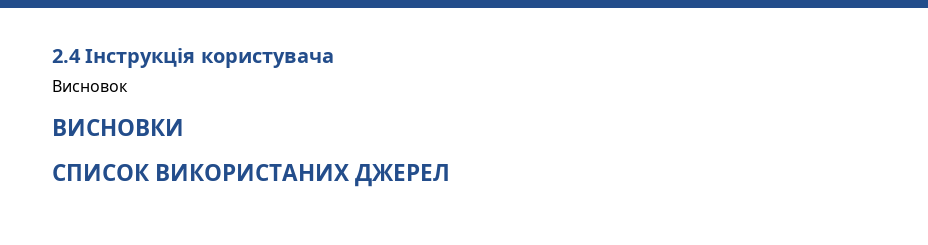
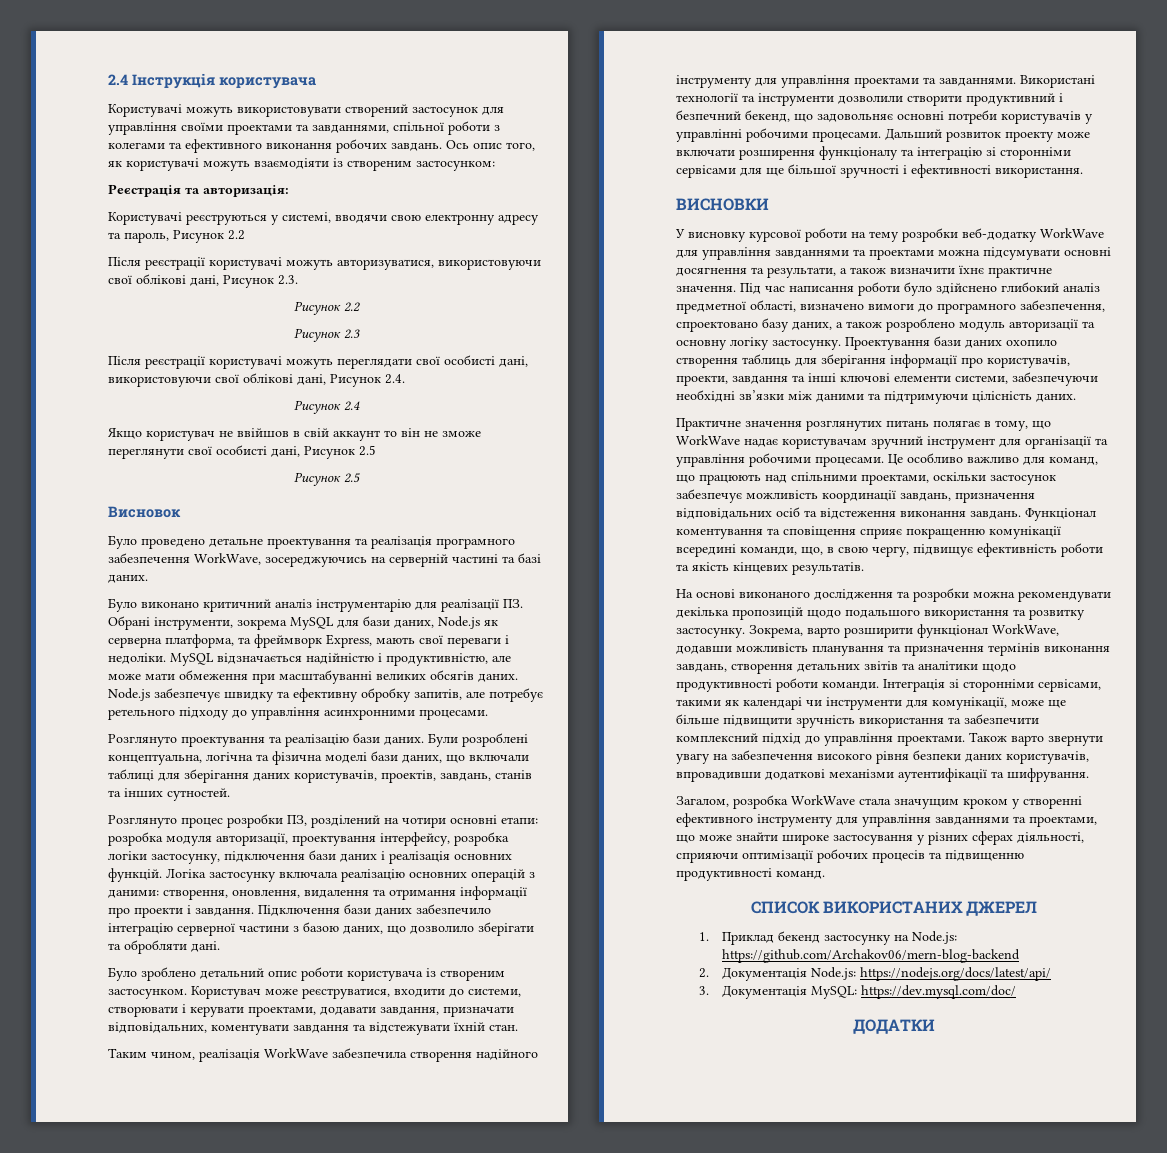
[52,80,128,92] [52,119,184,136] [52,164,451,187] Висновок // ВИСНОВКИ // СПИСОК ВИКОРИСТАНИХ ДЖЕРЕЛ -> [108,104,504,117] [108,121,500,135] [108,139,535,153] [108,158,495,171] [108,184,289,197] [108,212,539,225] [108,230,245,243] [108,257,541,270] [108,274,298,288] [293,301,361,315] [293,328,360,342] [108,355,528,369] [108,373,405,387] [293,400,360,414] [108,428,481,441] [108,445,376,459] [293,472,360,486] [108,506,181,518] [108,535,515,549] [108,553,541,567] [108,575,148,583] [108,598,523,612] [108,616,498,630] [108,634,509,648] [108,653,511,666] [108,670,518,684] [108,688,543,702] [108,707,488,720] [108,733,528,747] [108,751,529,765] [108,769,532,783] [108,788,230,801] [108,814,538,828] [108,832,509,846] [108,850,512,864] [108,868,535,882] [108,886,527,900] [108,904,491,918] [108,922,534,936] [108,940,220,954] [108,967,505,981] [108,986,521,999] [108,1004,514,1017] [108,1022,518,1035] [108,1048,538,1062] [676,75,1095,88] [676,93,1063,106] [676,110,1093,124] [676,128,1090,142] [676,146,1071,160] [676,164,1083,178] [676,198,769,211] [675,228,1104,242] [676,247,1111,260] [676,265,1052,278] [676,282,1100,296] [676,300,1105,314] [676,318,1095,332] [676,336,1057,350] [676,354,1070,368] [676,372,1098,386] [676,390,1076,404] [676,418,1051,431] [676,435,1108,449] [676,453,1098,467] [676,472,1056,485] [676,489,1035,503] [676,507,1096,521] [676,526,1061,539] [676,543,1103,557] [676,562,864,575] [676,588,1111,602] [676,607,1085,620] [676,624,1059,638] [676,643,1110,656] [676,661,1016,674] [676,678,1101,692] [676,697,1066,710] [676,714,1039,728] [676,732,1103,746] [676,750,1089,764] [676,768,1089,782] [676,795,1082,809] [676,813,1097,827] [676,831,1084,845] [676,849,1024,863] [676,868,825,881] [750,901,1038,916] [698,931,957,945] [721,949,1020,963] [698,967,1051,981] [698,985,1016,999] [853,1019,935,1034] Користувачі можуть використовувати створений застосунок для управління своїми проектами та завданнями, спільної роботи з колегами та ефективного виконання робочих завдань. Ось опис того, як користувачі можуть взаємодіяти із створеним застосунком: // Реєстрація та авторизація: // Користувачі реєструються у системі, вводячи свою електронну адресу та пароль, Рисунок 2.2 // Після реєстрації користувачі можуть авторизуватися, використовуючи свої облікові дані, Рисунок 2.3. // Рисунок 2.2 // Рисунок 2.3 // Після реєстрації користувачі можуть переглядати свої особисті дані, використовуючи свої облікові дані, Рисунок 2.4. // Рисунок 2.4 // Якщо користувач не ввійшов в свій аккаунт то він не зможе переглянути свої особисті дані, Рисунок 2.5 // Рисунок 2.5 // Висновок // Було проведено детальне проектування та реалізація програмного забезпечення WorkWave, зосереджуючись на серверній частині та базі даних. // Було виконано критичний аналіз інструментарію для реалізації ПЗ. Обрані інструменти, зокрема MySQL для бази даних, Node.js як серверна платформа, та фреймворк Express, мають свої переваги і недоліки. MySQL відзначається надійністю і продуктивністю, але може мати обмеження при масштабуванні великих обсягів даних. Node.js забезпечує швидку та ефективну обробку запитів, але потребує ретельного підходу до управління асинхронними процесами. // Розглянуто проектування та реалізацію бази даних. Були розроблені концептуальна, логічна та фізична моделі бази даних, що включали таблиці для зберігання даних користувачів, проектів, завдань, станів та інших сутностей. // Розглянуто процес розробки ПЗ, розділений на чотири основні етапи: розробка модуля авторизації, проектування інтерфейсу, розробка логіки застосунку, підключення бази даних і реалізація основних функцій. Логіка застосунку включала реалізацію основних операцій з даними: створення, оновлення, видалення та отримання інформації про проекти і завдання. Підключення бази даних забезпечило інтеграцію серверної частини з базою даних, що дозволило зберігати та обробляти дані. // Було зроблено детальний опис роботи користувача із створеним застосунком. Користувач може реєструватися, входити до системи, створювати і керувати проектами, додавати завдання, призначати відповідальних, коментувати завдання та відстежувати їхній стан. // Таким чином, реалізація WorkWave забезпечила створення надійного інструменту для управління проектами та завданнями. Використані технології та інструменти дозволили створити продуктивний і безпечний бекенд, що задовольняє основні потреби користувачів у управлінні робочими процесами. Дальший розвиток проекту може включати розширення функціоналу та інтеграцію зі сторонніми сервісами для ще більшої зручності і ефективності використання. // ВИСНОВКИ // У висновку курсової роботи на тему розробки веб-додатку WorkWave для управління завданнями та проектами можна підсумувати основні досягнення та результати, а також визначити їхнє практичне значення. Під час написання роботи було здійснено глибокий аналіз предметної області, визначено вимоги до програмного забезпечення, спроектовано базу даних, а також розроблено модуль авторизації та основну логіку застосунку. Проектування бази даних охопило створення таблиць для зберігання інформації про користувачів, проекти, завдання та інші ключові елементи системи, забезпечуючи необхідні зв’язки між даними та підтримуючи цілісність даних. // Практичне значення розглянутих питань полягає в тому, що WorkWave надає користувачам зручний інструмент для організації та управління робочими процесами. Це особливо важливо для команд, що працюють над спільними проектами, оскільки застосунок забезпечує можливість координації завдань, призначення відповідальних осіб та відстеження виконання завдань. Функціонал коментування та сповіщення сприяє покращенню комунікації всередині команди, що, в свою чергу, підвищує ефективність роботи та якість кінцевих результатів. // На основі виконаного дослідження та розробки можна рекомендувати декілька пропозицій щодо подальшого використання та розвитку застосунку. Зокрема, варто розширити функціонал WorkWave, додавши можливість планування та призначення термінів виконання завдань, створення детальних звітів та аналітики щодо продуктивності роботи команди. Інтеграція зі сторонніми сервісами, такими як календарі чи інструменти для комунікації, може ще більше підвищити зручність використання та забезпечити комплексний підхід до управління проектами. Також варто звернути увагу на забезпечення високого рівня безпеки даних користувачів, впровадивши додаткові механізми аутентифікації та шифрування. // Загалом, розробка WorkWave стала значущим кроком у створенні ефективного інструменту для управління завданнями та проектами, що може знайти широке застосування у різних сферах діяльності, сприяючи оптимізації робочих процесів та підвищенню продуктивності команд. // СПИСОК ВИКОРИСТАНИХ ДЖЕРЕЛ // 1. Приклад бекенд застосунку на Node.js: https://github.com/Archakov06/mern-blog-backend // 2. Документація Node.js: https://nodejs.org/docs/latest/api/ // 3. Документація MySQL: https://dev.mysql.com/doc/ // ДОДАТКИ

